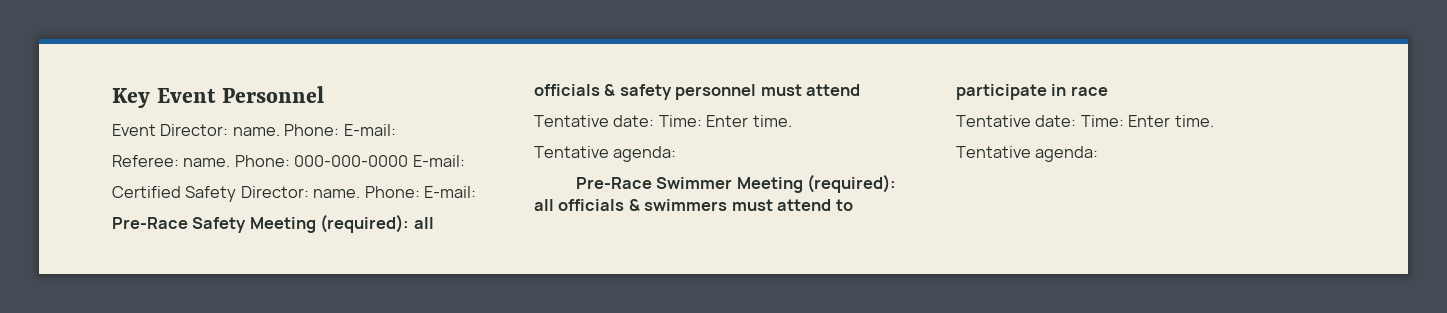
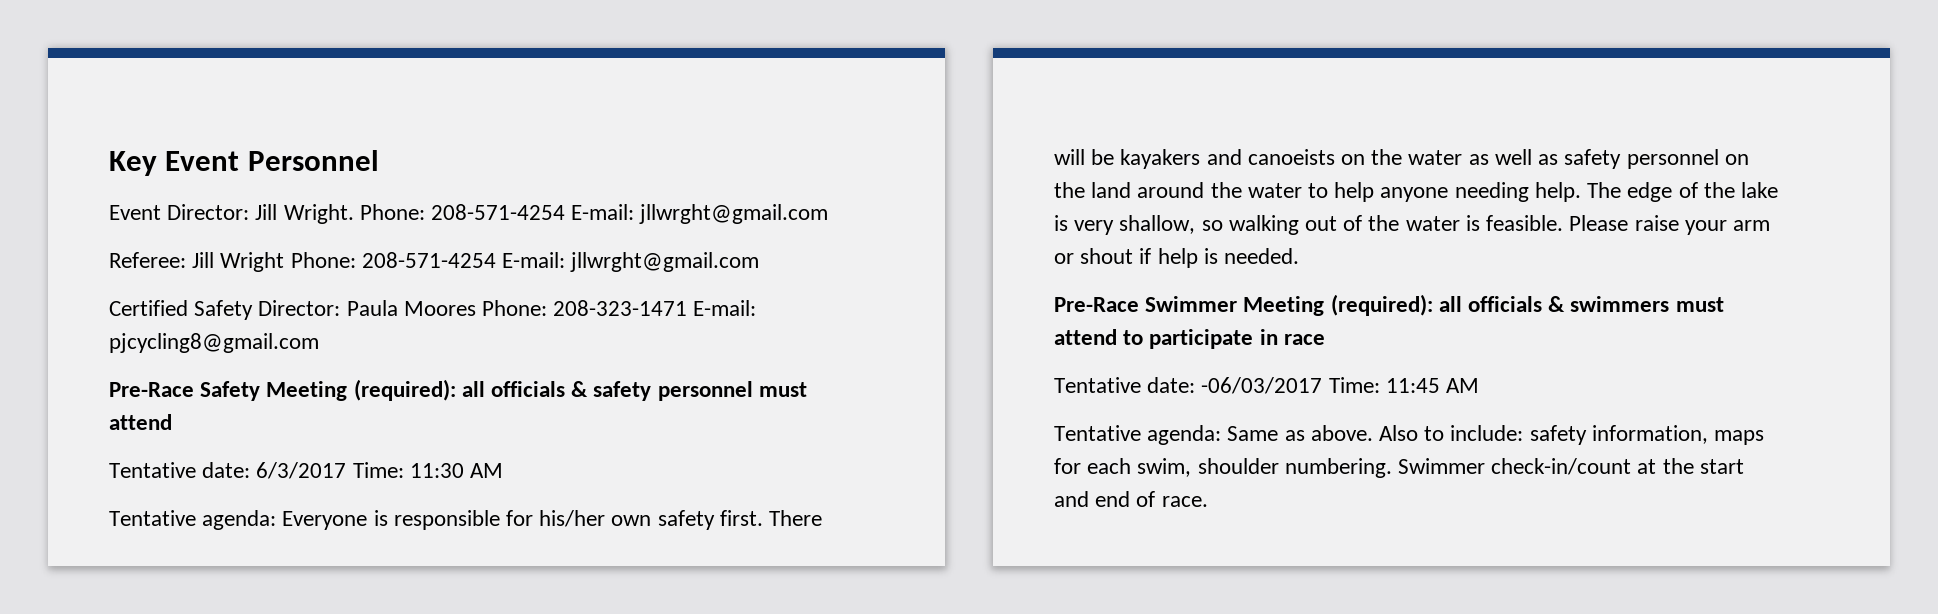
[232,124,396,136] name. Phone: E-mail: -> [255,204,829,224] Jill Wright. Phone: 208-571-4254 E-mail: jllwrght@gmail.com
[183,155,465,167] name. Phone: 000-000-0000 E-mail: -> [192,252,760,272] Jill Wright Phone: 208-571-4254 E-mail: jllwrght@gmail.com
[313,186,477,198] name. Phone: E-mail: -> [346,300,757,316] [109,333,319,353] Paula Moores Phone: 208-323-1471 E-mail: pjcycling8@gmail.com
[658,115,792,127] [534,146,677,162] Time: Enter time. // Tentative agenda: -> [256,462,504,479] [109,510,823,530] [1054,149,1749,169] [1054,182,1778,202] [1054,215,1770,235] [1054,248,1300,268] 6/3/2017 Time: 11:30 AM // Tentative agenda: Everyone is responsible for his/her own safety first. There will be kayakers and canoeists on the water as well as safety personnel on the land around the water to help anyone needing help. The edge of the lake is very shallow, so walking out of the water is feasible. Please raise your arm or shout if help is needed.
[1080,115,1214,127] [956,146,1099,162] Time: Enter time. // Tentative agenda: -> [1201,377,1480,394] [1054,425,1765,445] [1054,458,1744,478] [1054,491,1208,507] -06/03/2017 Time: 11:45 AM // Tentative agenda: Same as above. Also to include: safety information, maps for each swim, shoulder numbering. Swimmer check-in/count at the start and end of race.

